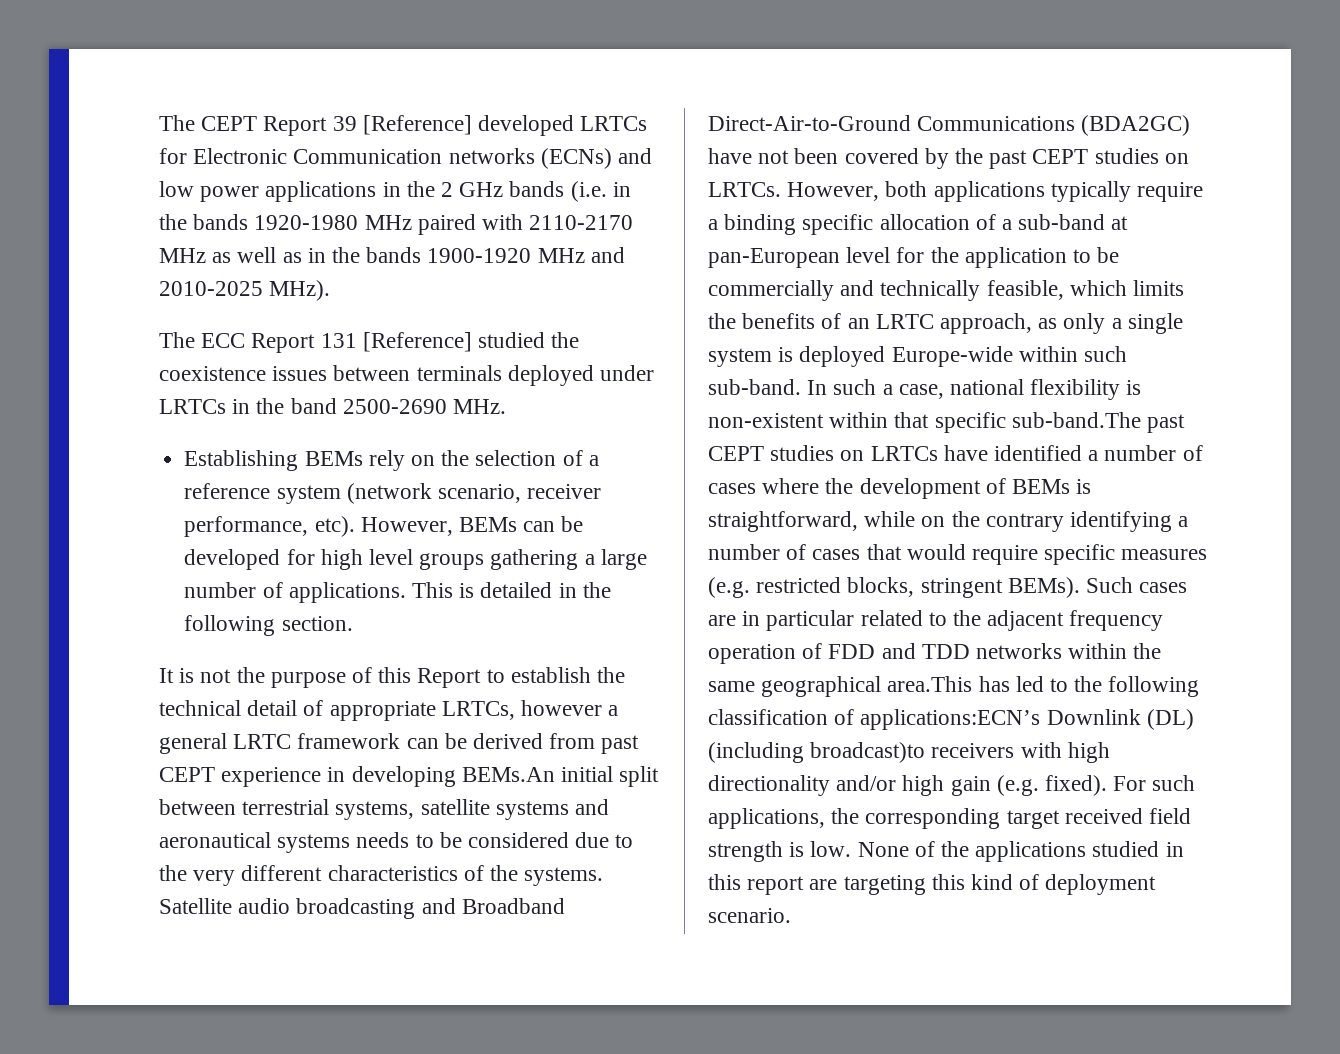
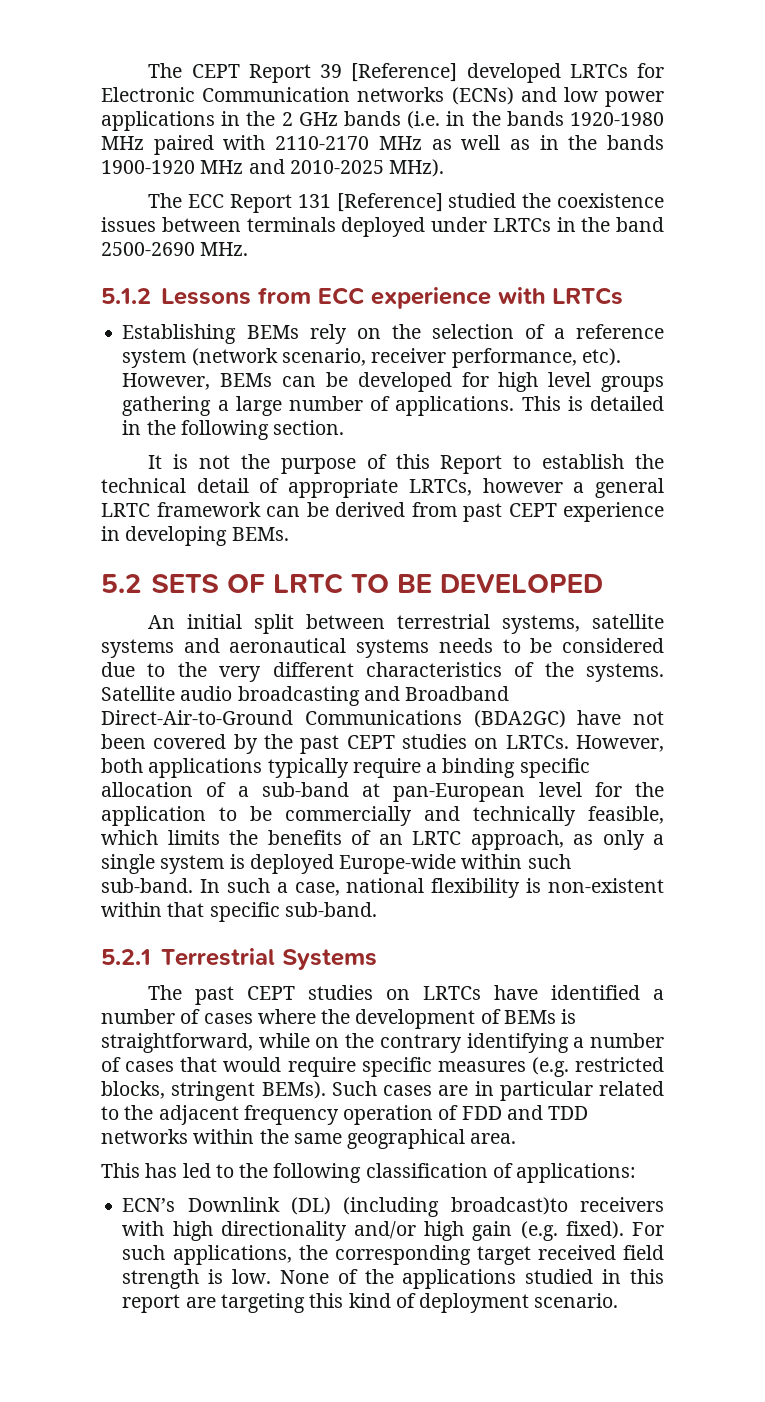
(507, 406) none -> [101,287,623,309] // 5.1.2 Lessons from ECC experience with LRTCs
[461,767,555,782] BEMs.An -> [231,527,289,541] [101,573,603,594] [148,615,176,629] BEMs. // 5.2 SETS OF LRTC TO BE DEVELOPED // An
[1011,412,1141,428] sub-band.The -> [284,902,377,917] [101,948,377,970] [148,985,183,1000] sub-band. // 5.2.1 Terrestrial Systems // The
[887,676,973,692] area.This -> [470,1133,517,1144] [101,1163,140,1178] area. // This
[860,709,1041,730] applications:ECN’s -> [516,1163,637,1183] [122,1198,176,1212] applications: // ECN’s

